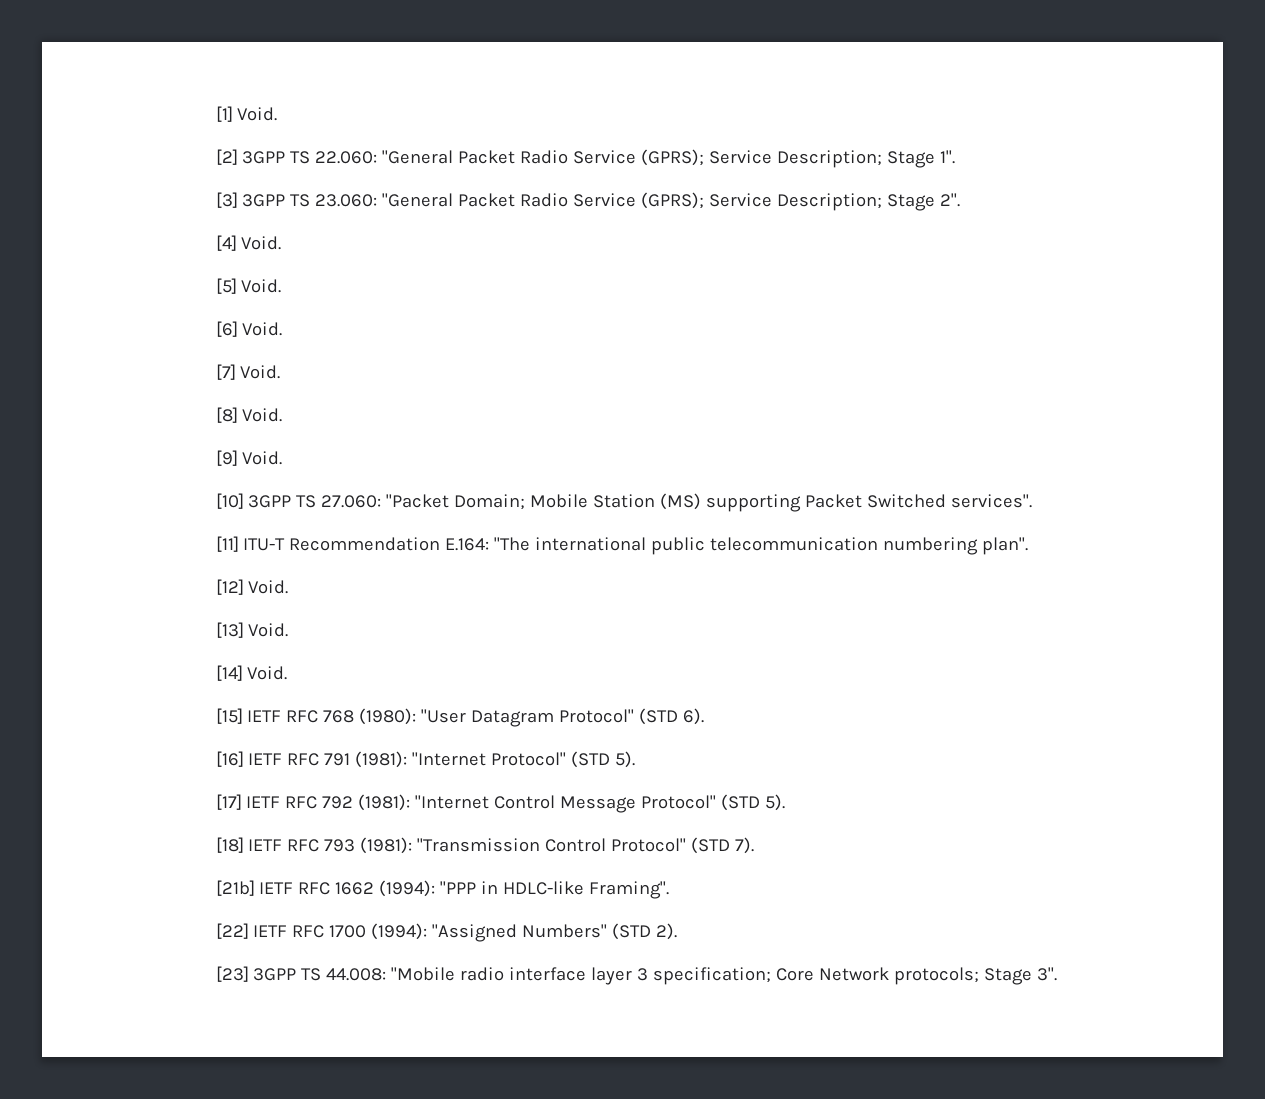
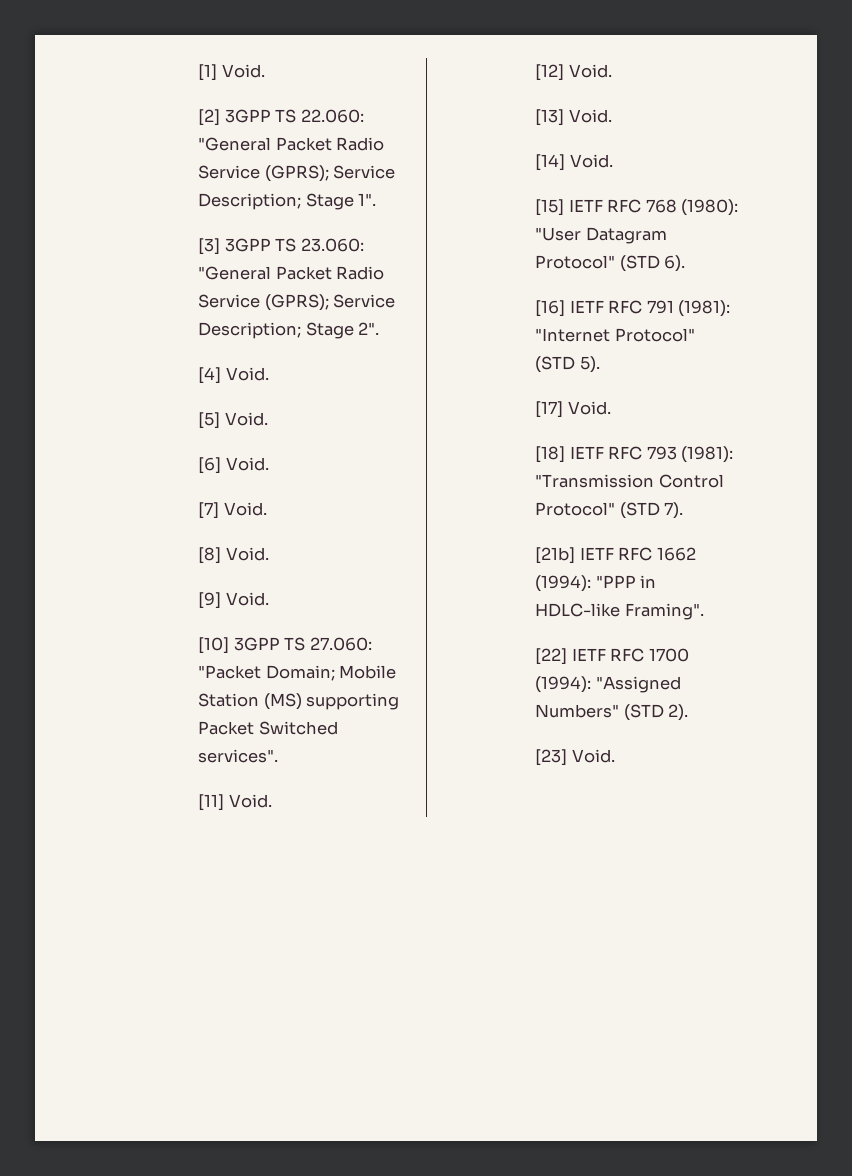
[243,537,1029,555] ITU-T Recommendation E.164: "The international public telecommunication numbering plan". -> [228,794,272,808] Void.
[246,794,786,813] IETF RFC 792 (1981): "Internet Control Message Protocol" (STD 5). -> [567,401,611,415] Void.
[253,967,1058,985] 3GPP TS 44.008: "Mobile radio interface layer 3 specification; Core Network protocols; Stage 3". -> [571,749,615,763] Void.

